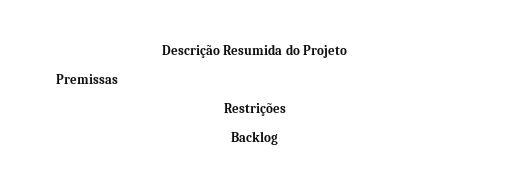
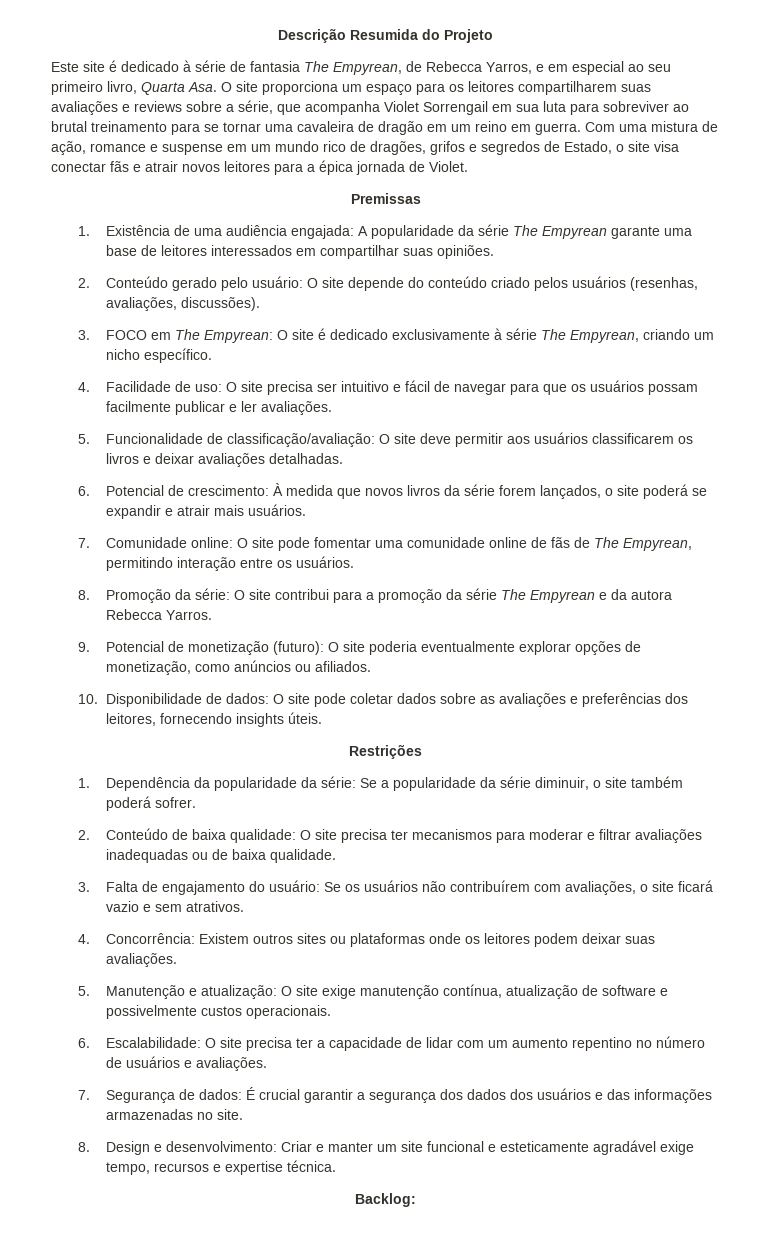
[56,74,118,84] [223,103,286,116] [231,131,278,145] Premissas // Restrições // Backlog -> [51,60,671,75] [51,81,651,95] [51,100,689,115] [51,121,718,135] [51,141,679,155] [51,160,468,175] [350,193,421,204] [78,224,692,239] [105,245,494,259] [78,276,698,291] [105,297,260,311] [78,328,714,343] [105,348,212,363] [78,380,698,395] [105,401,332,415] [78,432,693,447] [105,453,343,467] [78,483,707,499] [105,504,306,519] [78,537,692,551] [105,556,354,571] [78,588,672,603] [105,609,212,620] [78,641,641,655] [105,660,371,675] [78,693,688,707] [105,712,322,727] [349,744,422,759] [78,776,683,791] [105,796,196,811] [78,828,702,843] [105,849,336,863] [78,880,713,895] [105,901,244,912] [78,933,655,947] [105,953,177,967] [78,984,668,999] [105,1005,331,1019] [78,1036,705,1051] [105,1056,267,1071] [78,1087,712,1103] [105,1109,243,1120] [78,1140,694,1155] [105,1160,336,1175] [355,1193,416,1207] Este site é dedicado à série de fantasia The Empyrean, de Rebecca Yarros, e em especial ao seu primeiro livro, Quarta Asa. O site proporciona um espaço para os leitores compartilharem suas avaliações e reviews sobre a série, que acompanha Violet Sorrengail em sua luta para sobreviver ao brutal treinamento para se tornar uma cavaleira de dragão em um reino em guerra. Com uma mistura de ação, romance e suspense em um mundo rico de dragões, grifos e segredos de Estado, o site visa conectar fãs e atrair novos leitores para a épica jornada de Violet. // Premissas // 1. Existência de uma audiência engajada: A popularidade da série The Empyrean garante uma base de leitores interessados em compartilhar suas opiniões. // 2. Conteúdo gerado pelo usuário: O site depende do conteúdo criado pelos usuários (resenhas, avaliações, discussões). // 3. FOCO em The Empyrean: O site é dedicado exclusivamente à série The Empyrean, criando um nicho específico. // 4. Facilidade de uso: O site precisa ser intuitivo e fácil de navegar para que os usuários possam facilmente publicar e ler avaliações. // 5. Funcionalidade de classificação/avaliação: O site deve permitir aos usuários classificarem os livros e deixar avaliações detalhadas. // 6. Potencial de crescimento: À medida que novos livros da série forem lançados, o site poderá se expandir e atrair mais usuários. // 7. Comunidade online: O site pode fomentar uma comunidade online de fãs de The Empyrean, permitindo interação entre os usuários. // 8. Promoção da série: O site contribui para a promoção da série The Empyrean e da autora Rebecca Yarros. // 9. Potencial de monetização (futuro): O site poderia eventualmente explorar opções de monetização, como anúncios ou afiliados. // 10. Disponibilidade de dados: O site pode coletar dados sobre as avaliações e preferências dos leitores, fornecendo insights úteis. // Restrições // 1. Dependência da popularidade da série: Se a popularidade da série diminuir, o site também poderá sofrer. // 2. Conteúdo de baixa qualidade: O site precisa ter mecanismos para moderar e filtrar avaliações inadequadas ou de baixa qualidade. // 3. Falta de engajamento do usuário: Se os usuários não contribuírem com avaliações, o site ficará vazio e sem atrativos. // 4. Concorrência: Existem outros sites ou plataformas onde os leitores podem deixar suas avaliações. // 5. Manutenção e atualização: O site exige manutenção contínua, atualização de software e possivelmente custos operacionais. // 6. Escalabilidade: O site precisa ter a capacidade de lidar com um aumento repentino no número de usuários e avaliações. // 7. Segurança de dados: É crucial garantir a segurança dos dados dos usuários e das informações armazenadas no site. // 8. Design e desenvolvimento: Criar e manter um site funcional e esteticamente agradável exige tempo, recursos e expertise técnica. // Backlog:

